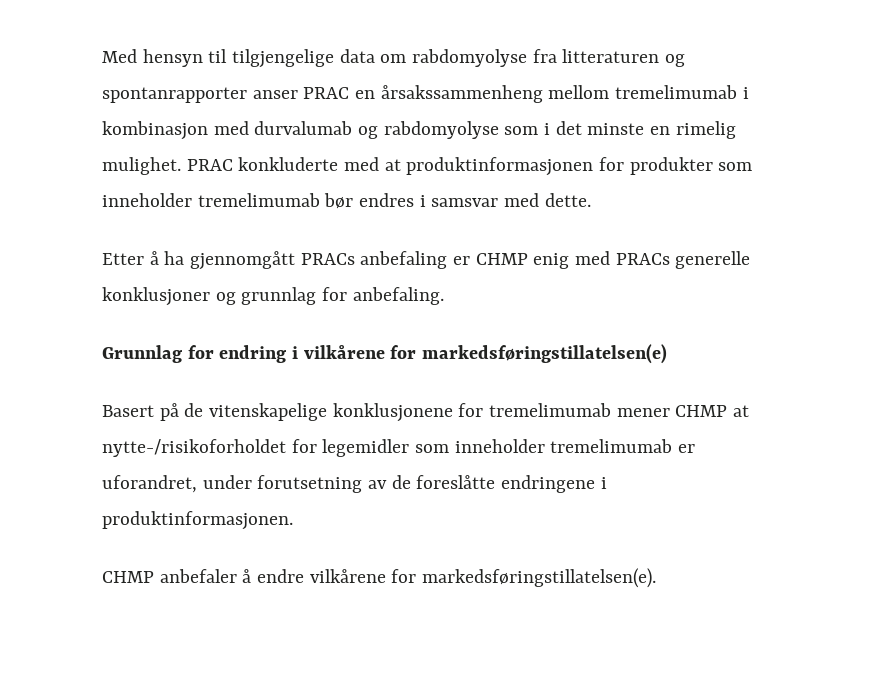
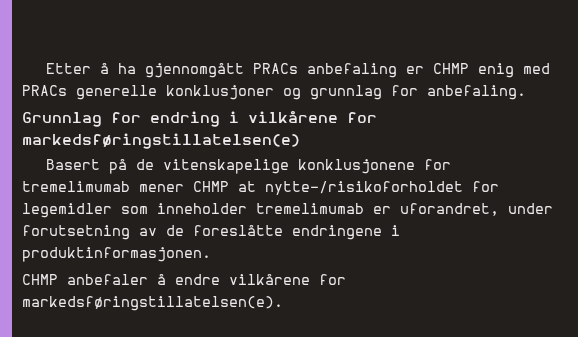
[102,49,686,68] [102,85,749,103] [102,121,736,140] [102,157,753,176] [102,193,591,209] Med hensyn til tilgjengelige data om rabdomyolyse fra litteraturen og spontanrapporter anser PRAC en årsakssammenheng mellom tremelimumab i kombinasjon med durvalumab og rabdomyolyse som i det minste en rimelig mulighet. PRAC konkluderte med at produktinformasjonen for produkter som inneholder tremelimumab bør endres i samsvar med dette. // -> (45, 68) none

